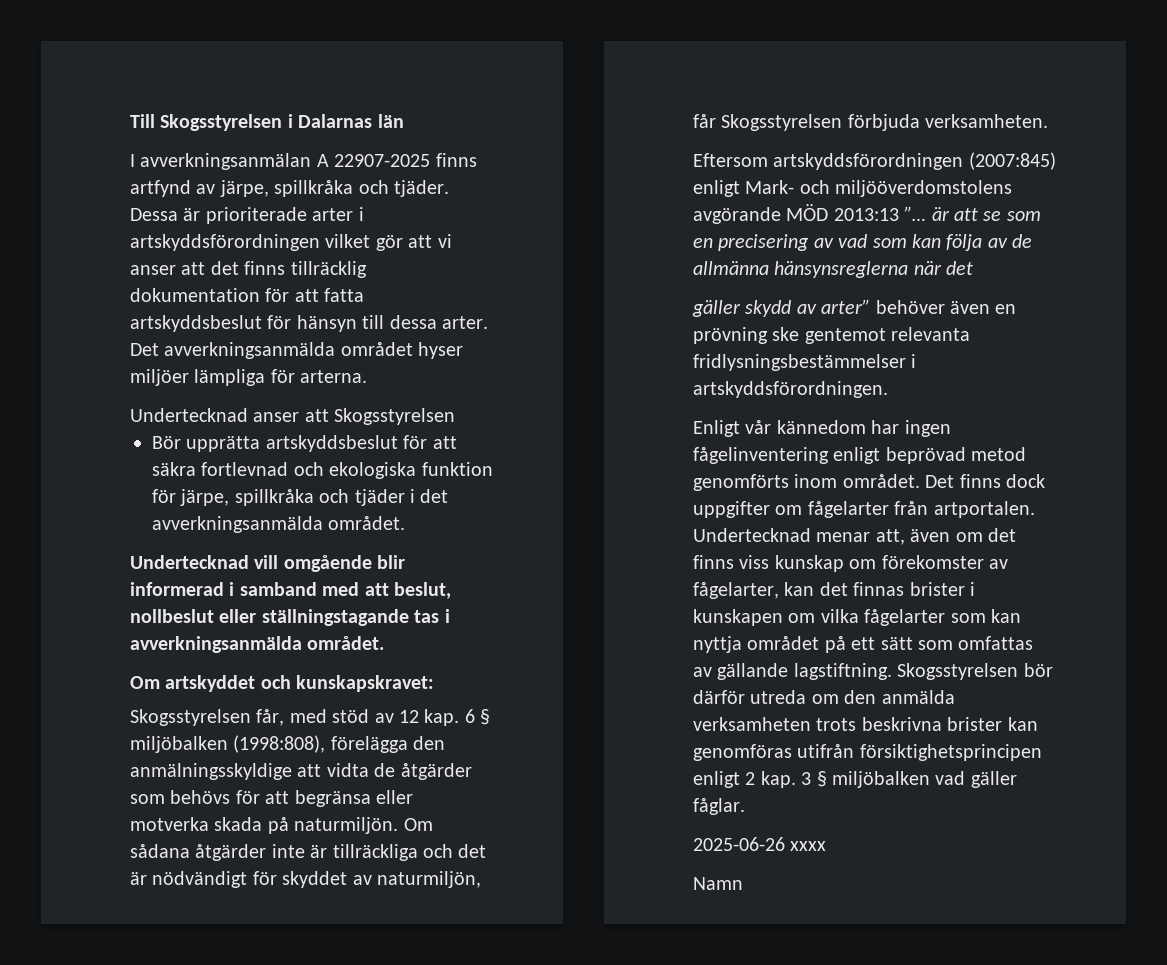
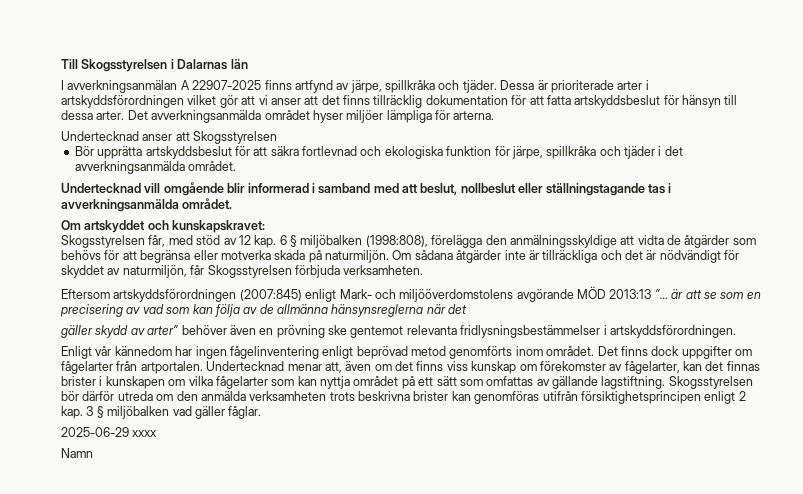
[693,837,785,851] 2025-06-26 -> [61,427,129,437] 2025-06-29

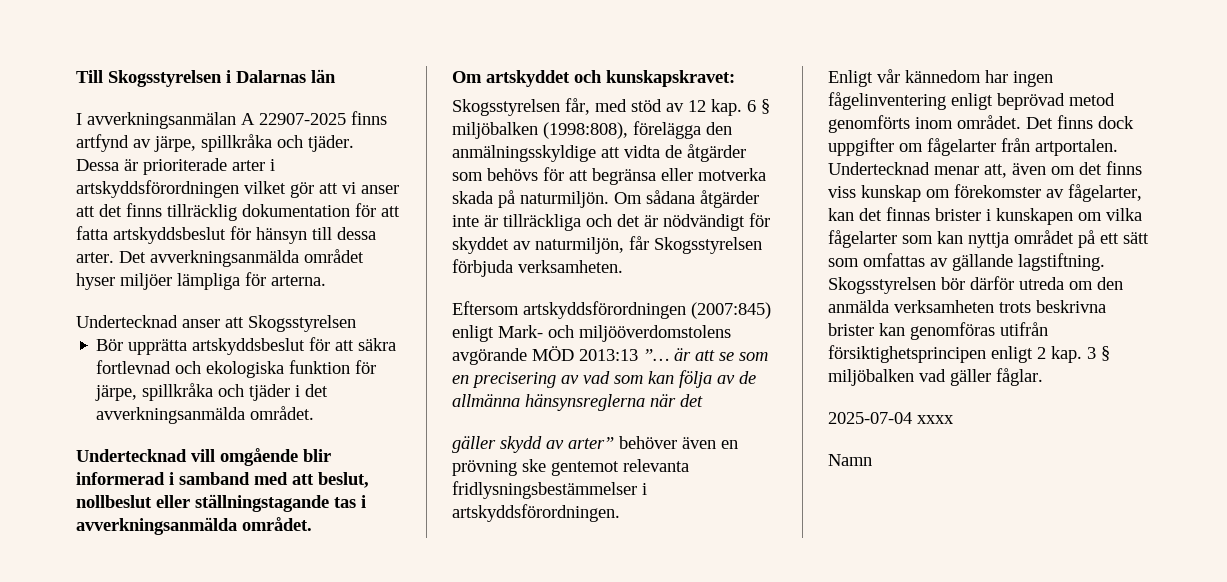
[61,427,129,437] 2025-06-29 -> [828,412,912,424] 2025-07-04

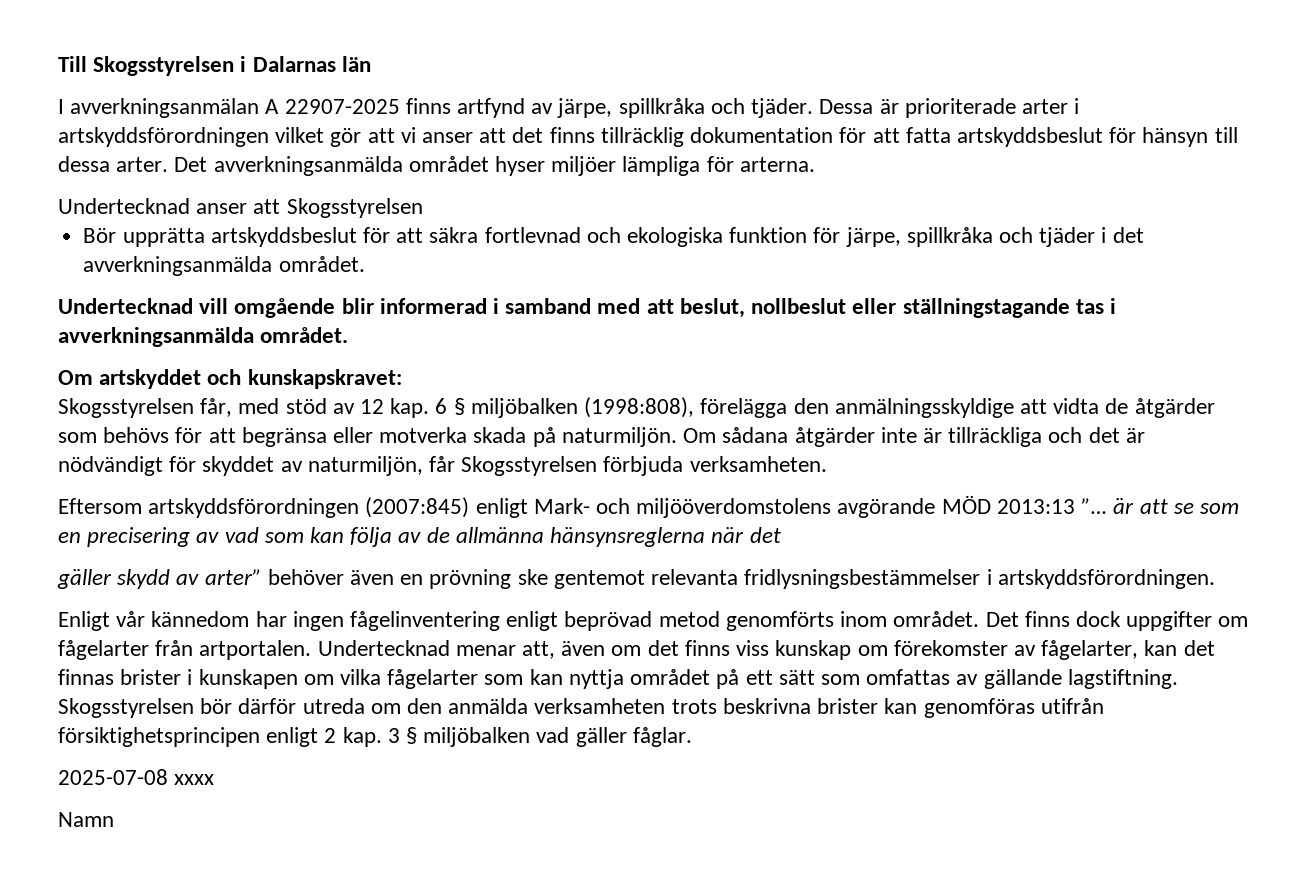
[828,412,912,424] 2025-07-04 -> [58,769,168,785] 2025-07-08

